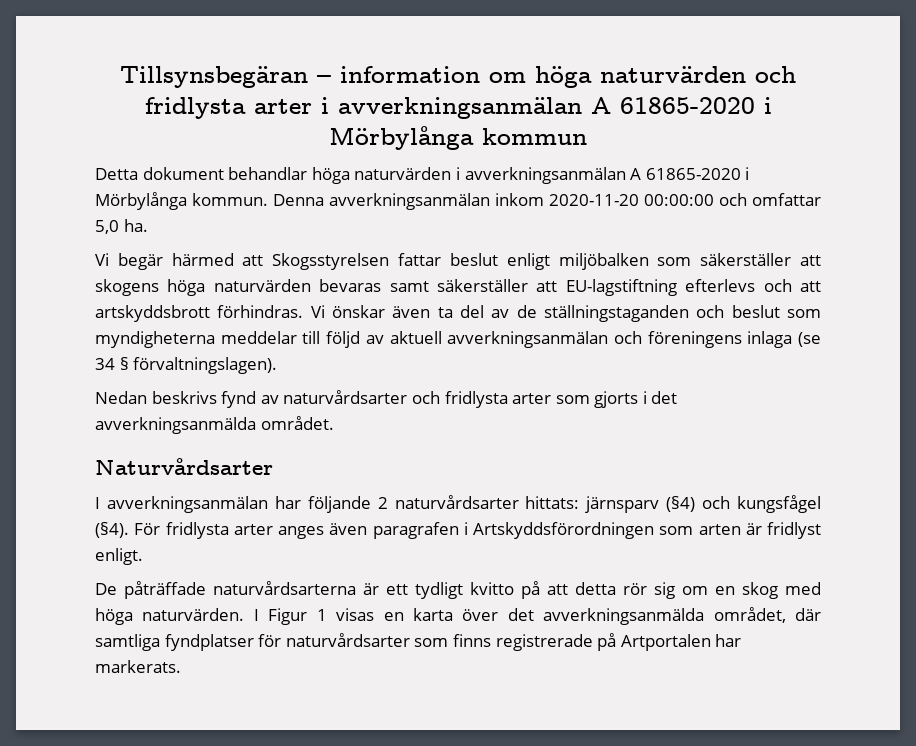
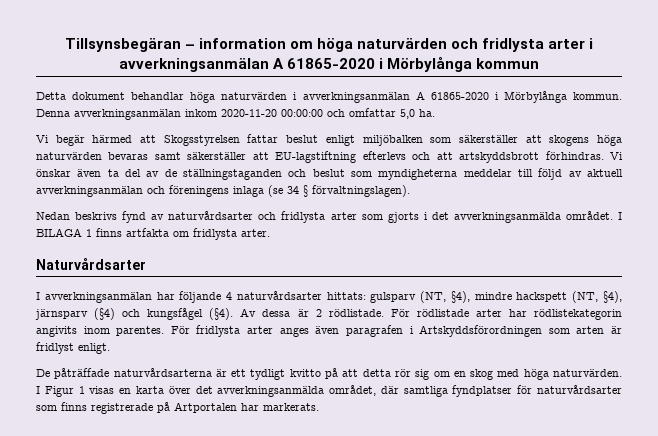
(334, 423) none -> [617,212,622,220] [36,228,270,240] I BILAGA 1 finns artfakta om fridlysta arter.
[377,497,388,509] 2 -> [226,292,233,300] 4
(580, 502) none -> [370,291,622,303] gulsparv (NT, §4), mindre hackspett (NT, §4),
(129, 530) none -> [240,308,622,320] [36,326,165,337] Av dessa är 2 rödlistade. För rödlistade arter har rödlistekategorin angivits inom parentes.

